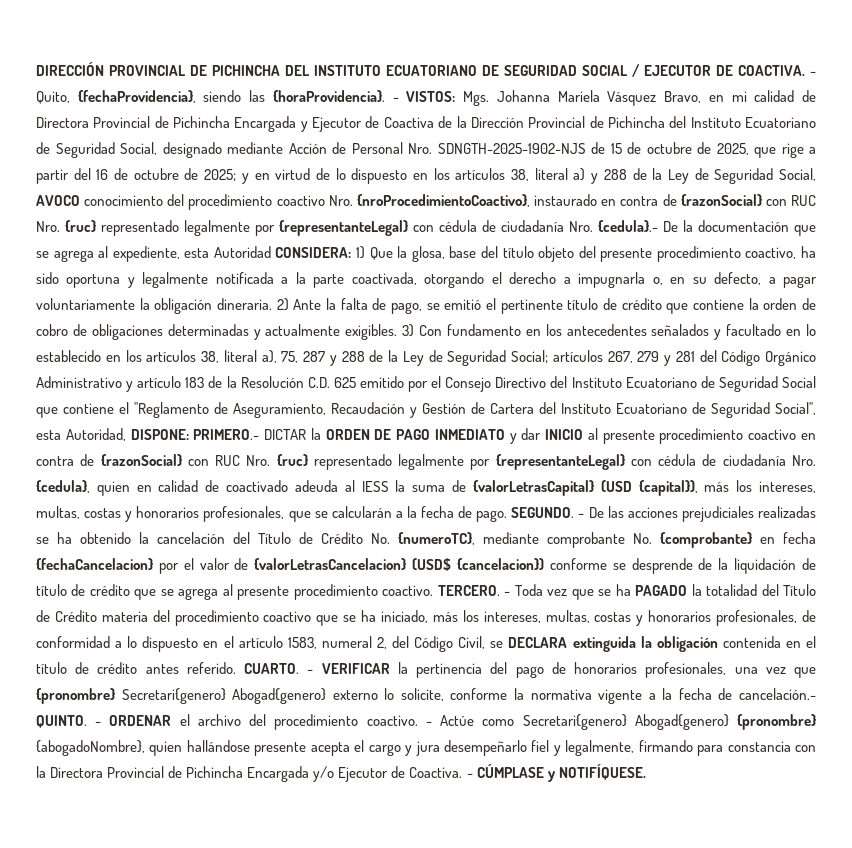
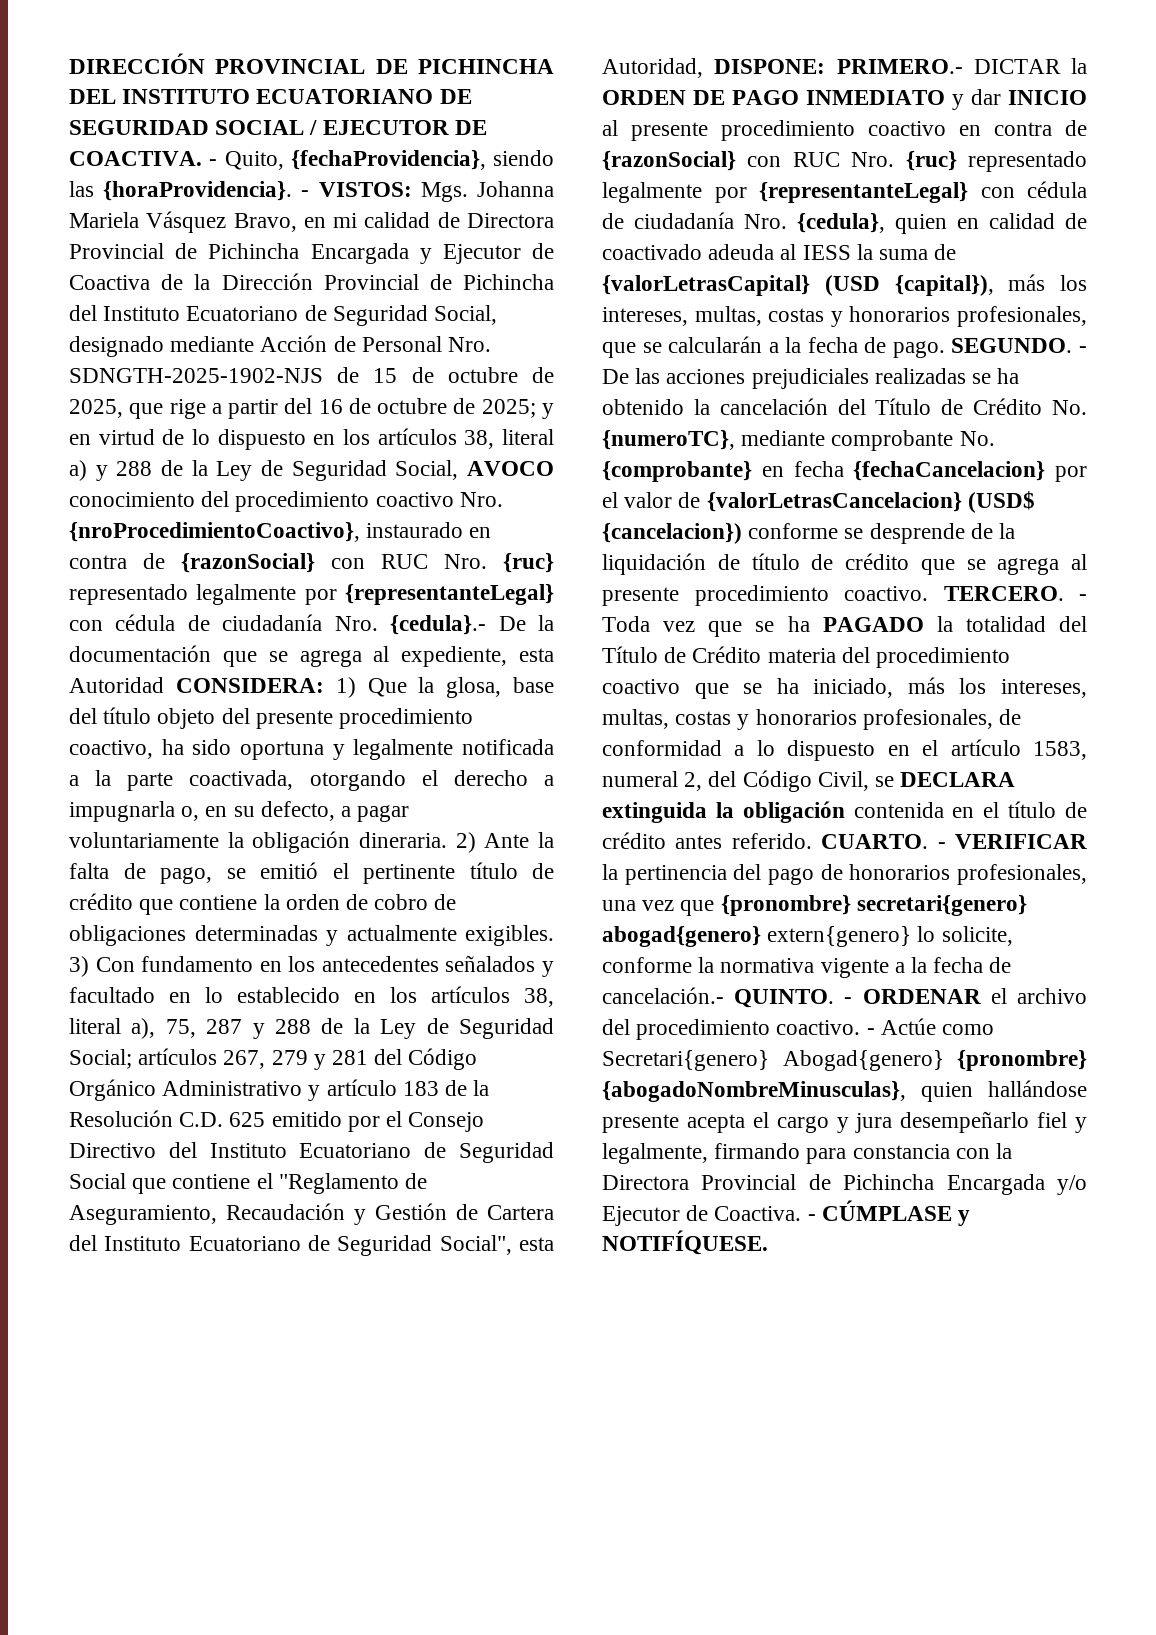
[121,688,378,704] Secretari{genero} Abogad{genero} externo -> [856,895,1027,916] [602,926,912,947] secretari{genero} abogad{genero} extern{genero}
[36,740,145,756] {abogadoNombre}, -> [602,1081,906,1102] {abogadoNombreMinusculas},

